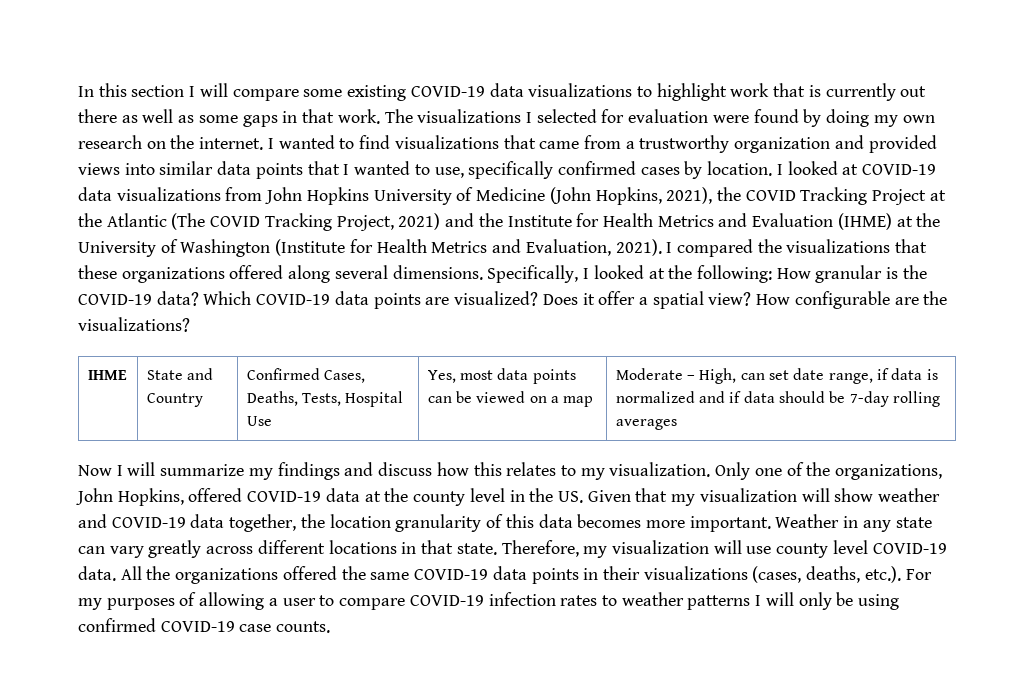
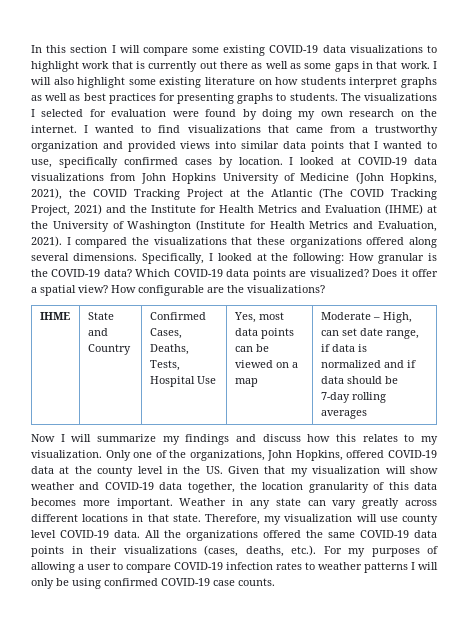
(380, 116) none -> [432,61,437,69] [31,77,438,88] [31,93,338,104] I will also highlight some existing literature on how students interpret graphs as well as best practices for presenting graphs to students.

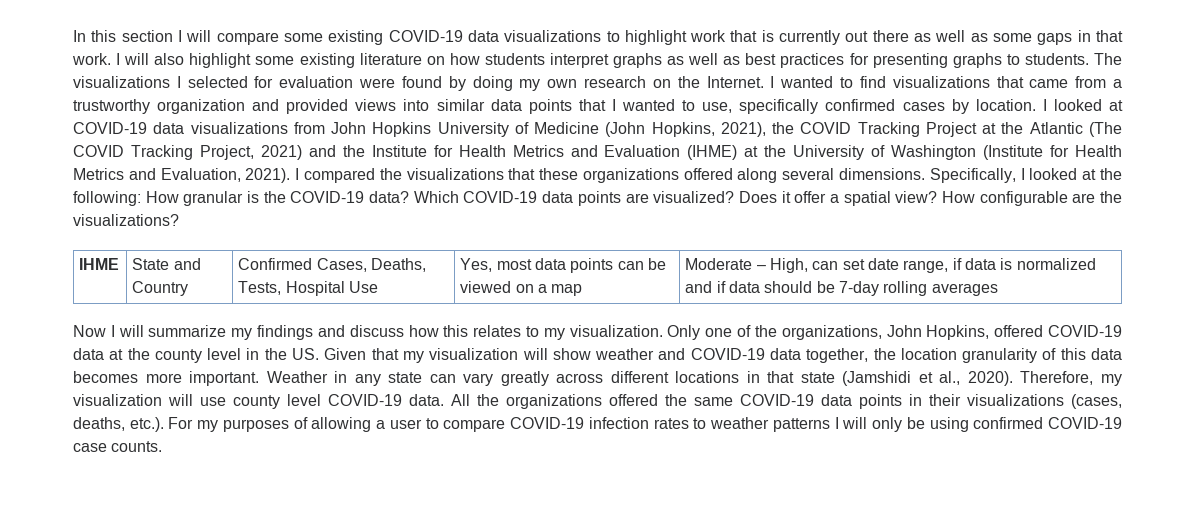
[31,125,77,133] internet. -> [706,76,764,88] Internet.
[172,514,201,522] state. -> [800,371,1013,386] state (Jamshidi et al., 2020).

